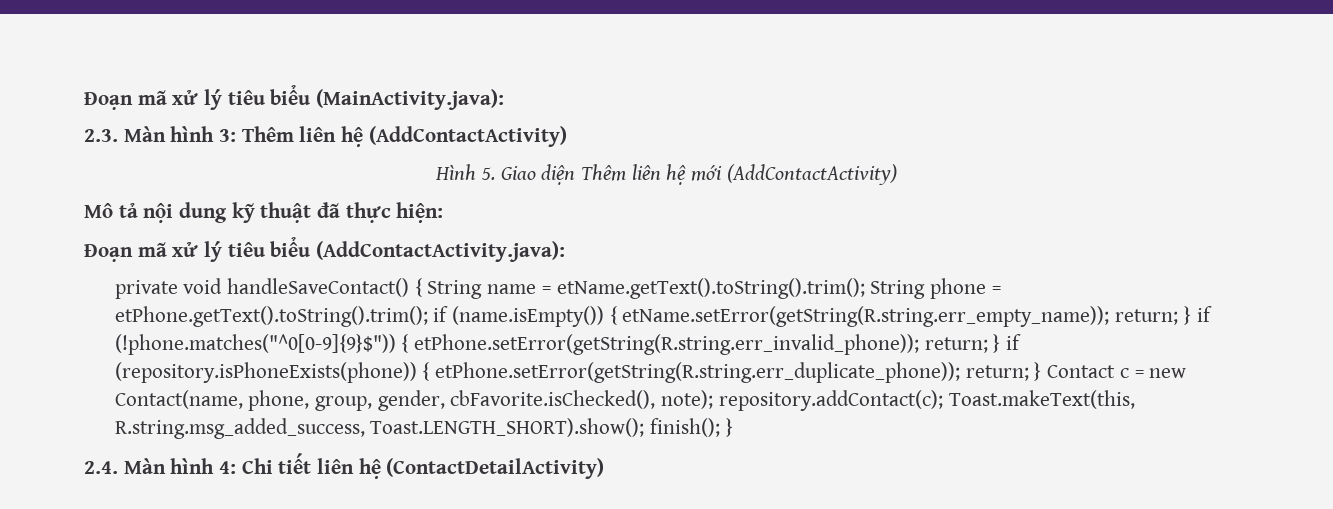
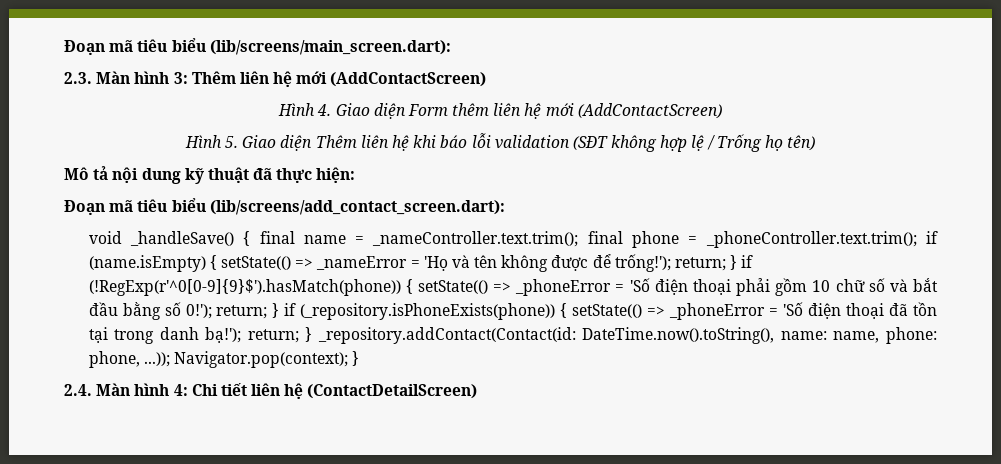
[84,85,505,110] Đoạn mã xử lý tiêu biểu (MainActivity.java): -> [64,38,451,55] Đoạn mã tiêu biểu (lib/screens/main_screen.dart):
[368,126,567,147] (AddContactActivity) -> [296,71,487,87] [278,103,722,119] mới (AddContactScreen) // Hình 4. Giao diện Form thêm liên hệ mới (AddContactScreen)
[691,164,897,185] mới (AddContactActivity) -> [413,133,816,152] khi báo lỗi validation (SĐT không hợp lệ / Trống họ tên)
[172,237,566,262] [114,278,1001,299] [114,306,1212,327] [114,334,1022,355] [114,362,1187,383] [114,390,1135,411] [114,418,721,439] xử lý tiêu biểu (AddContactActivity.java): // private void handleSaveContact() { String name = etName.getText().toString().trim(); String phone = etPhone.getText().toString().trim(); if (name.isEmpty()) { etName.setError(getString(R.string.err_empty_name)); return; } if (!phone.matches("^0[0-9]{9}$")) { etPhone.setError(getString(R.string.err_invalid_phone)); return; } if (repository.isPhoneExists(phone)) { etPhone.setError(getString(R.string.err_duplicate_phone)); return; } Contact c = new Contact(name, phone, group, gender, cbFavorite.isChecked(), note); repository.addContact(c); Toast.makeText(this, R.string.msg_added_success, Toast.LENGTH_SHORT).show(); finish(); -> [137,198,505,215] [88,231,939,248] [88,254,754,272] [88,278,938,296] [88,302,937,320] [88,327,937,344] [88,351,348,368] tiêu biểu (lib/screens/add_contact_screen.dart): // void _handleSave() { final name = _nameController.text.trim(); final phone = _phoneController.text.trim(); if (name.isEmpty) { setState(() => _nameError = 'Họ và tên không được để trống!'); return; } if (!RegExp(r'^0[0-9]{9}$').hasMatch(phone)) { setState(() => _phoneError = 'Số điện thoại phải gồm 10 chữ số và bắt đầu bằng số 0!'); return; } if (_repository.isPhoneExists(phone)) { setState(() => _phoneError = 'Số điện thoại đã tồn tại trong danh bạ!'); return; } _repository.addContact(Contact(id: DateTime.now().toString(), name: name, phone: phone, ...)); Navigator.pop(context);
[386,458,605,479] (ContactDetailActivity) -> [307,384,478,399] (ContactDetailScreen)

